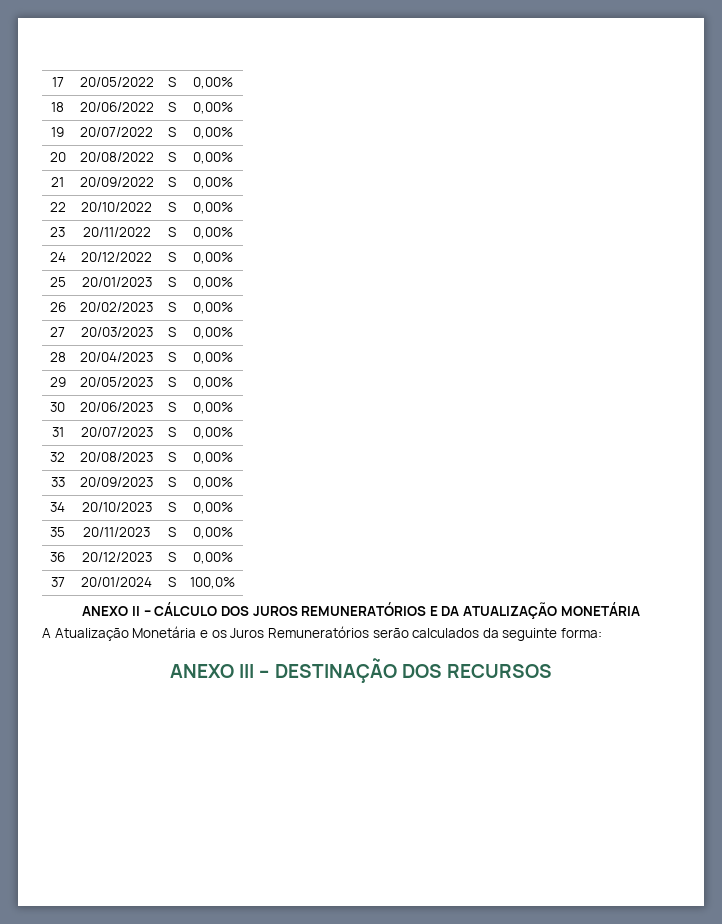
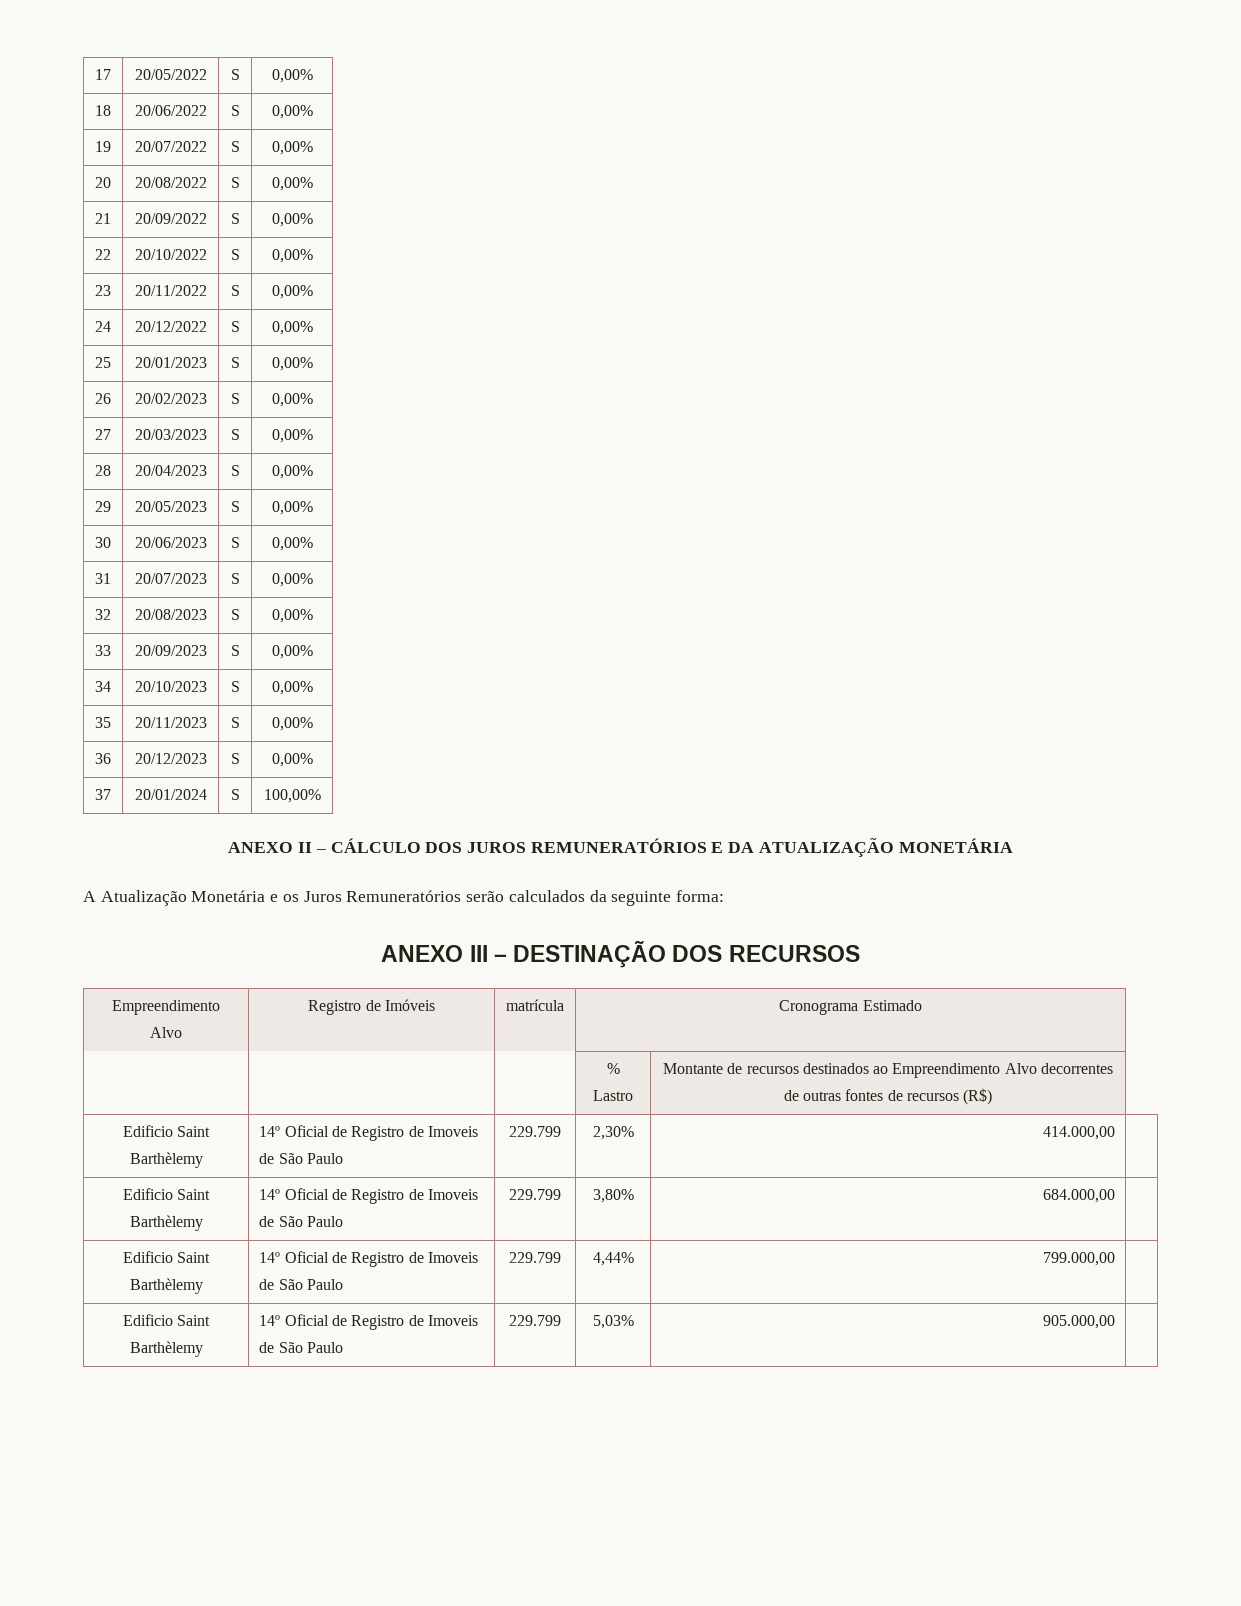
[190,577,235,589] 100,0% -> [263,789,321,803] 100,00%
(552, 671) none -> [112,1000,220,1015] [150,1027,182,1038] [308,999,435,1015] [506,999,564,1011] [779,1000,922,1015] [606,1063,620,1074] [593,1090,633,1101] [662,1063,1114,1078] [783,1088,993,1105] [122,1125,211,1137] [129,1152,203,1168] [259,1125,478,1141] [259,1153,344,1164] [509,1126,561,1137] [592,1126,634,1140] [1042,1126,1115,1140] [122,1188,211,1200] [129,1215,203,1231] [259,1188,478,1204] [259,1216,344,1227] [509,1189,561,1200] [592,1189,634,1203] [1042,1189,1115,1203] [122,1251,211,1263] [129,1278,203,1294] [259,1251,478,1267] [259,1279,344,1290] [509,1252,561,1263] [592,1252,634,1266] [1042,1252,1115,1266] [122,1314,211,1326] [129,1341,203,1357] [259,1314,478,1330] [259,1342,344,1353] [509,1315,561,1326] [592,1315,634,1329] [1042,1315,1115,1329] // Empreendimento Alvo | Registro de Imóveis | matrícula | Cronograma Estimado // | | | % Lastro | Montante de recursos destinados ao Empreendimento Alvo decorrentes de outras fontes de recursos (R$) // Edificio Saint Barthèlemy | 14º Oficial de Registro de Imoveis de São Paulo | 229.799 | 2,30% | 414.000,00 | // Edificio Saint Barthèlemy | 14º Oficial de Registro de Imoveis de São Paulo | 229.799 | 3,80% | 684.000,00 | // Edificio Saint Barthèlemy | 14º Oficial de Registro de Imoveis de São Paulo | 229.799 | 4,44% | 799.000,00 | // Edificio Saint Barthèlemy | 14º Oficial de Registro de Imoveis de São Paulo | 229.799 | 5,03% | 905.000,00 |

